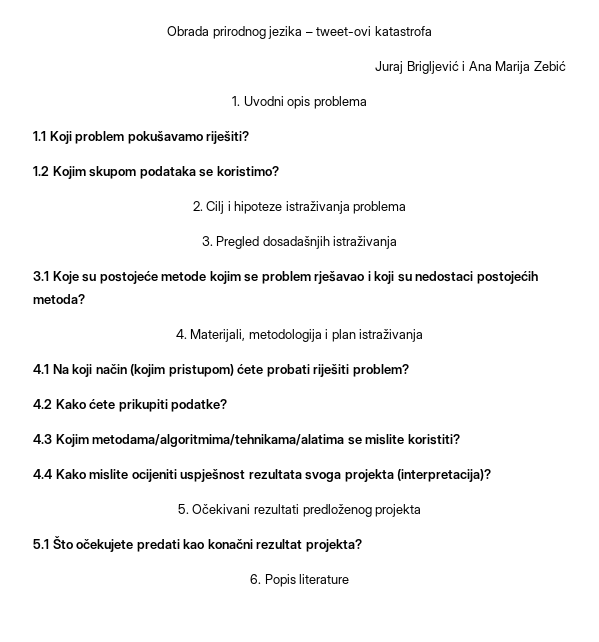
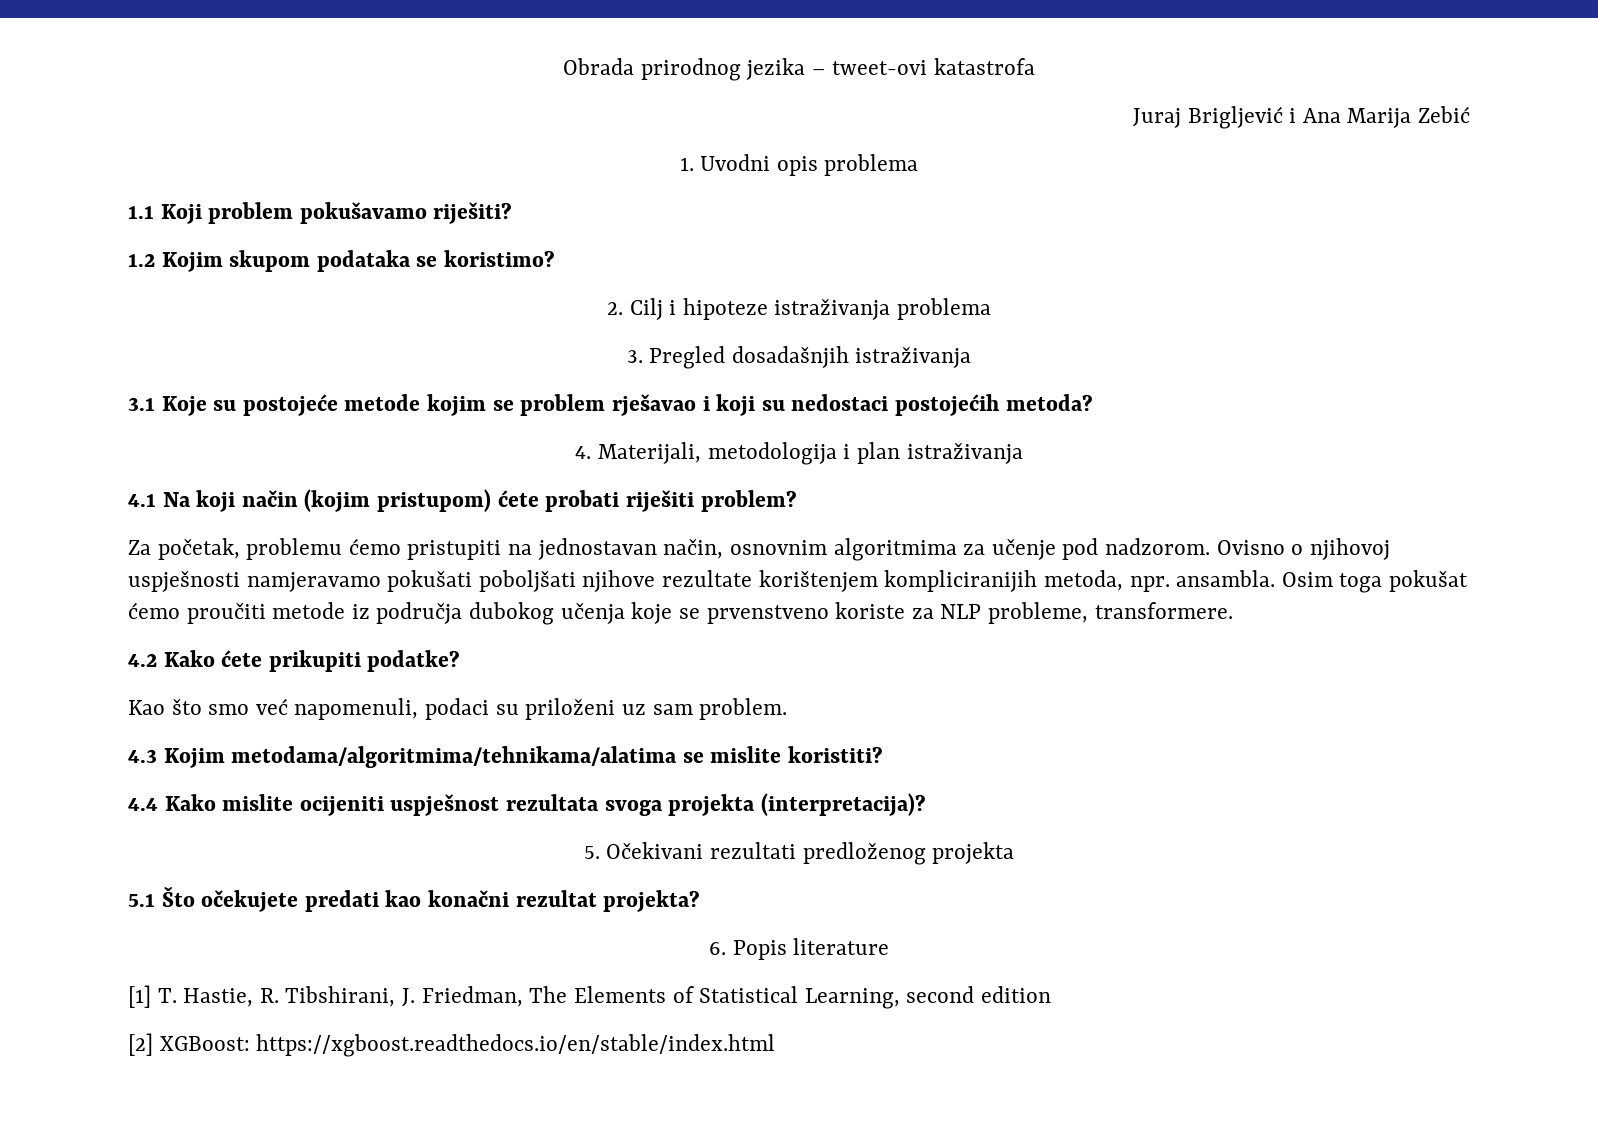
(409, 370) none -> [128,538,1390,561] [128,570,1468,593] [128,602,1233,625] // Za početak, problemu ćemo pristupiti na jednostavan način, osnovnim algoritmima za učenje pod nadzorom. Ovisno o njihovoj uspješnosti namjeravamo pokušati poboljšati njihove rezultate korištenjem kompliciranijih metoda, npr. ansambla. Osim toga pokušat ćemo proučiti metode iz područja dubokog učenja koje se prvenstveno koriste za NLP probleme, transformere.
(228, 405) none -> [128,698,788,720] // Kao što smo već napomenuli, podaci su priloženi uz sam problem.
(350, 579) none -> [128,985,1051,1009] [128,1033,776,1057] // [1] T. Hastie, R. Tibshirani, J. Friedman, The Elements of Statistical Learning, second edition // [2] XGBoost: https://xgboost.readthedocs.io/en/stable/index.html

